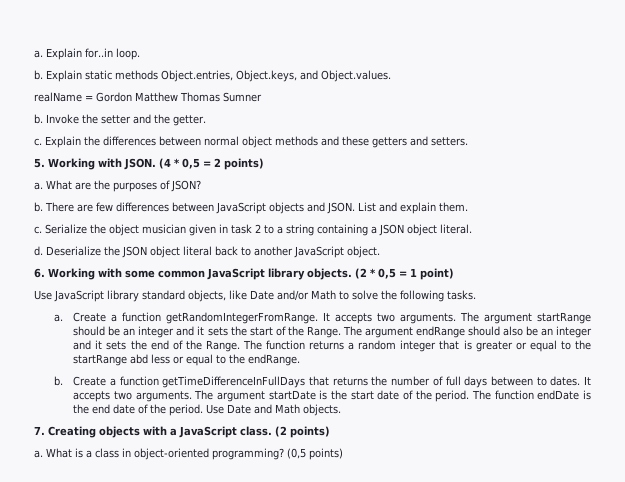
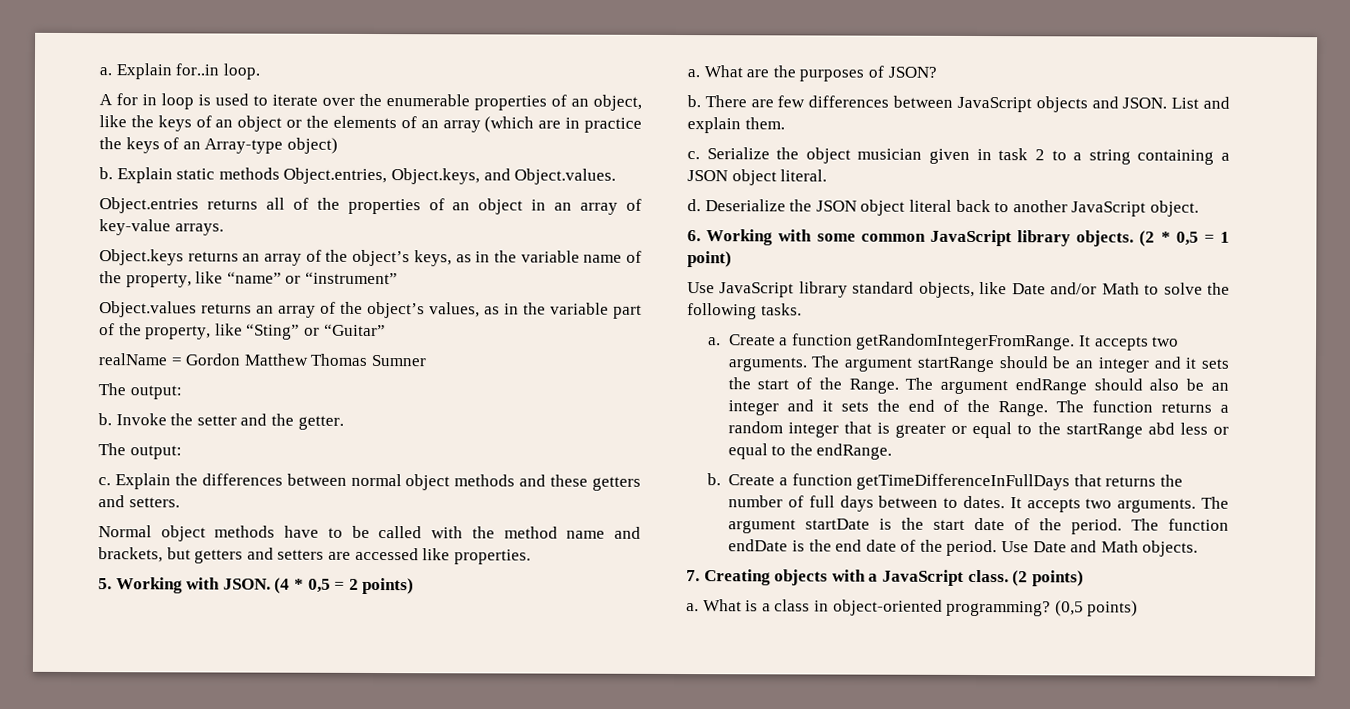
(140, 54) none -> [99,93,642,111] [99,115,642,133] [99,137,338,154] // A for in loop is used to iterate over the enumerable properties of an object, like the keys of an object or the elements of an array (which are in practice the keys of an Array-type object)
(391, 76) none -> [99,197,642,215] [99,219,224,236] [99,249,642,267] [99,271,398,288] [99,301,642,319] [99,323,386,340] // Object.entries returns all of the properties of an object in an array of key-value arrays. // Object.keys returns an array of the object’s keys, as in the variable name of the property, like “name” or “instrument” // Object.values returns an array of the object’s values, as in the variable part of the property, like “Sting” or “Guitar”
(262, 97) none -> [98,383,182,400] // The output:
(206, 120) none -> [98,443,182,460] // The output:
(468, 141) none -> [98,525,642,542] [98,547,531,565] // Normal object methods have to be called with the method name and brackets, but getters and setters are accessed like properties.

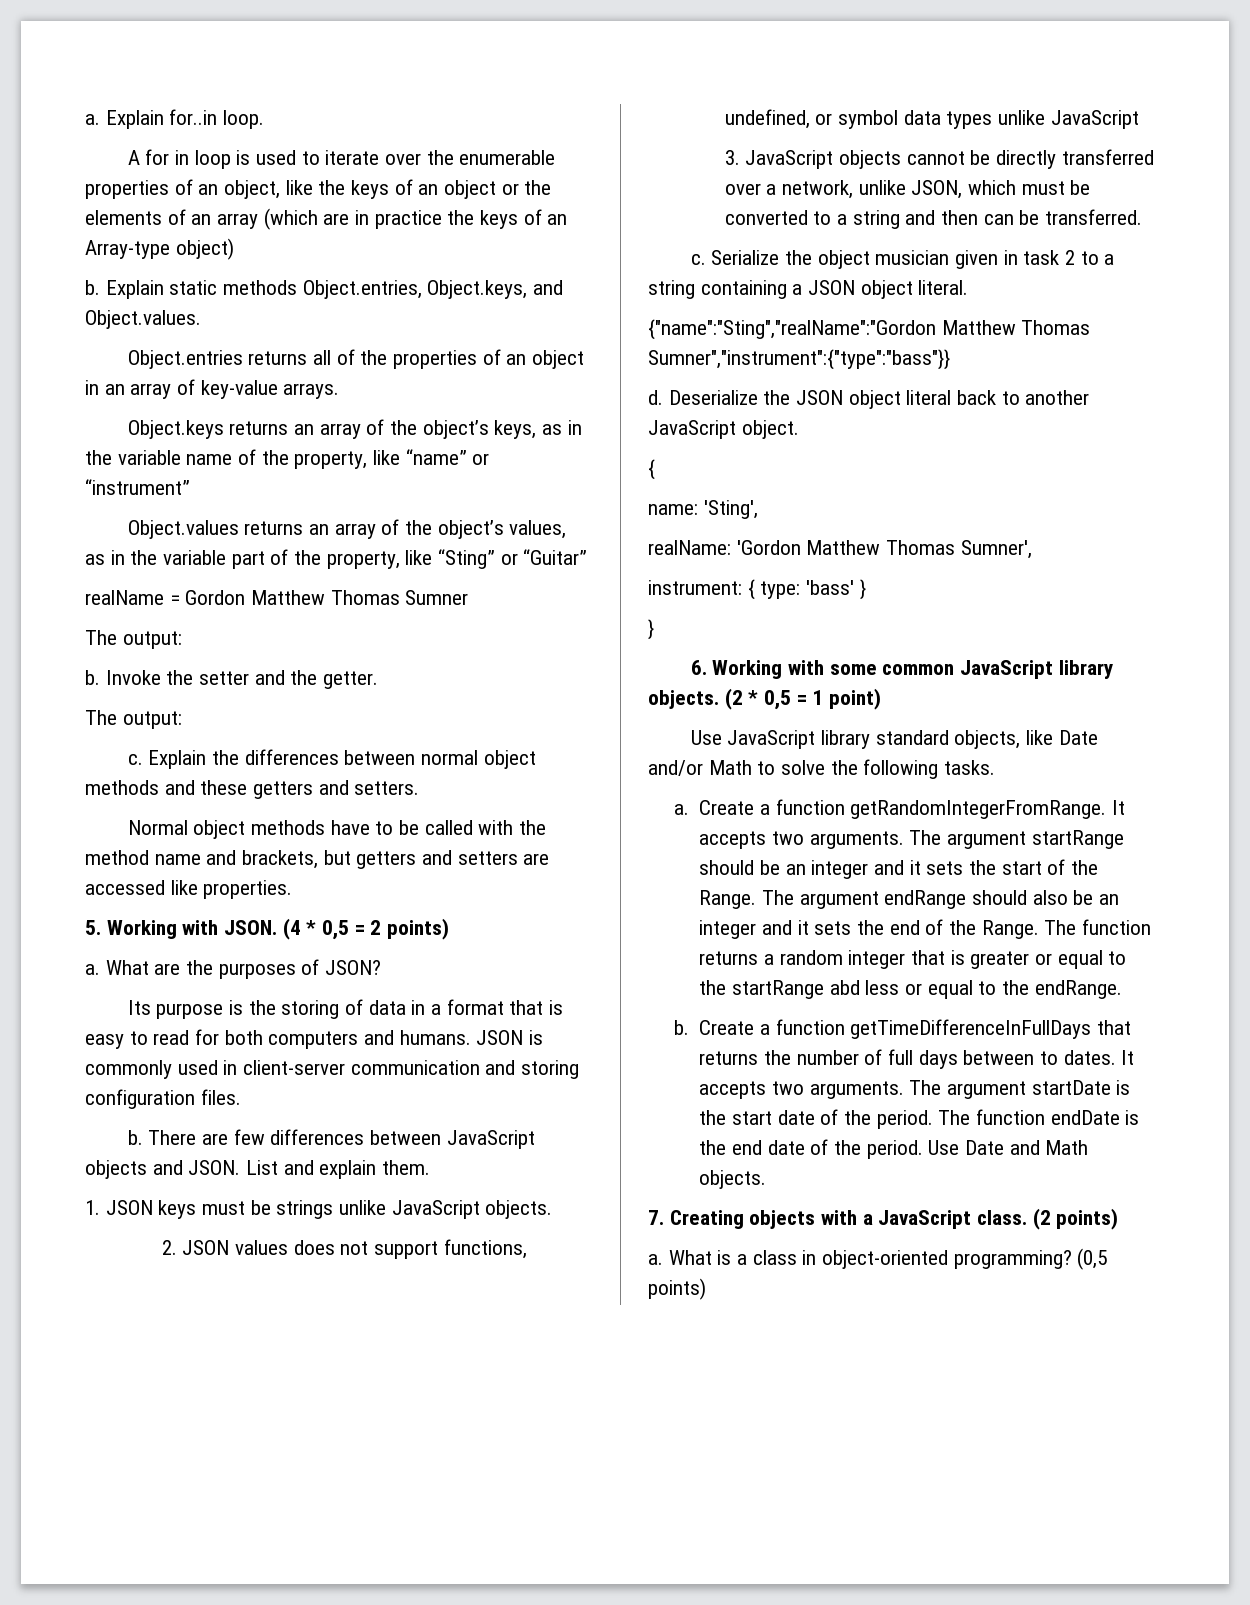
(937, 72) none -> [127,999,563,1019] [85,1029,544,1049] [85,1060,580,1079] [85,1089,241,1109] // Its purpose is the storing of data in a format that is easy to read for both computers and humans. JSON is commonly used in client-server communication and storing configuration files.
(785, 123) none -> [85,1200,553,1219] [161,1239,527,1259] [724,109,1139,129] [724,149,1154,169] [724,180,1091,199] [724,209,1143,229] // 1. JSON keys must be strings unlike JavaScript objects. // 2. JSON values does not support functions, undefined, or symbol data types unlike JavaScript // 3. JavaScript objects cannot be directly transferred over a network, unlike JSON, which must be converted to a string and then can be transferred.
(828, 175) none -> [648,319,1091,340] [648,349,950,370] // {"name":"Sting","realName":"Gordon Matthew Thomas Sumner","instrument":{"type":"bass"}}
(1199, 208) none -> [648,459,655,480] [648,500,758,519] [648,540,1032,559] [648,579,866,600] [648,619,654,640] // { // name: 'Sting', // realName: 'Gordon Matthew Thomas Sumner', // instrument: { type: 'bass' } // }

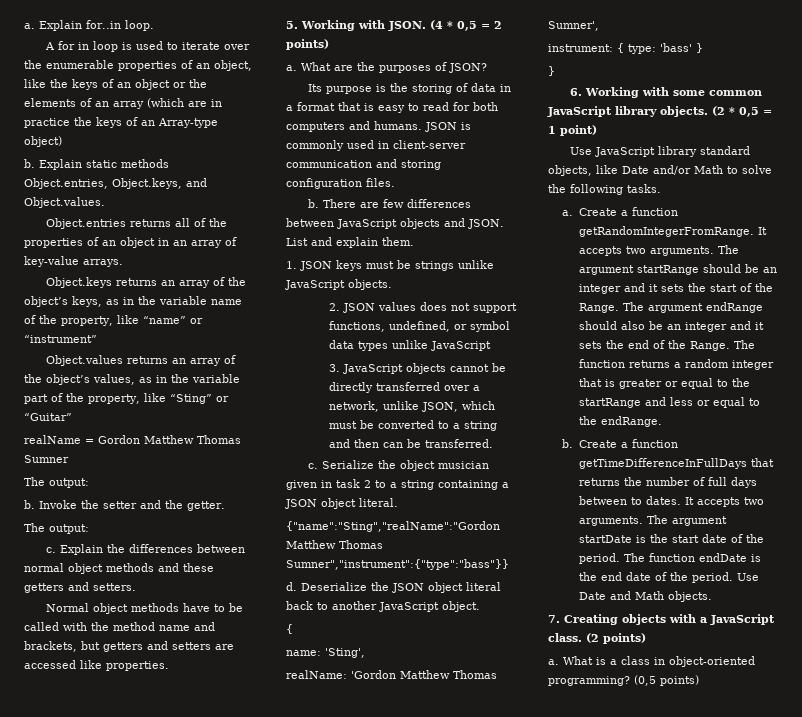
[829,980,860,995] abd -> [644,397,666,406] and

